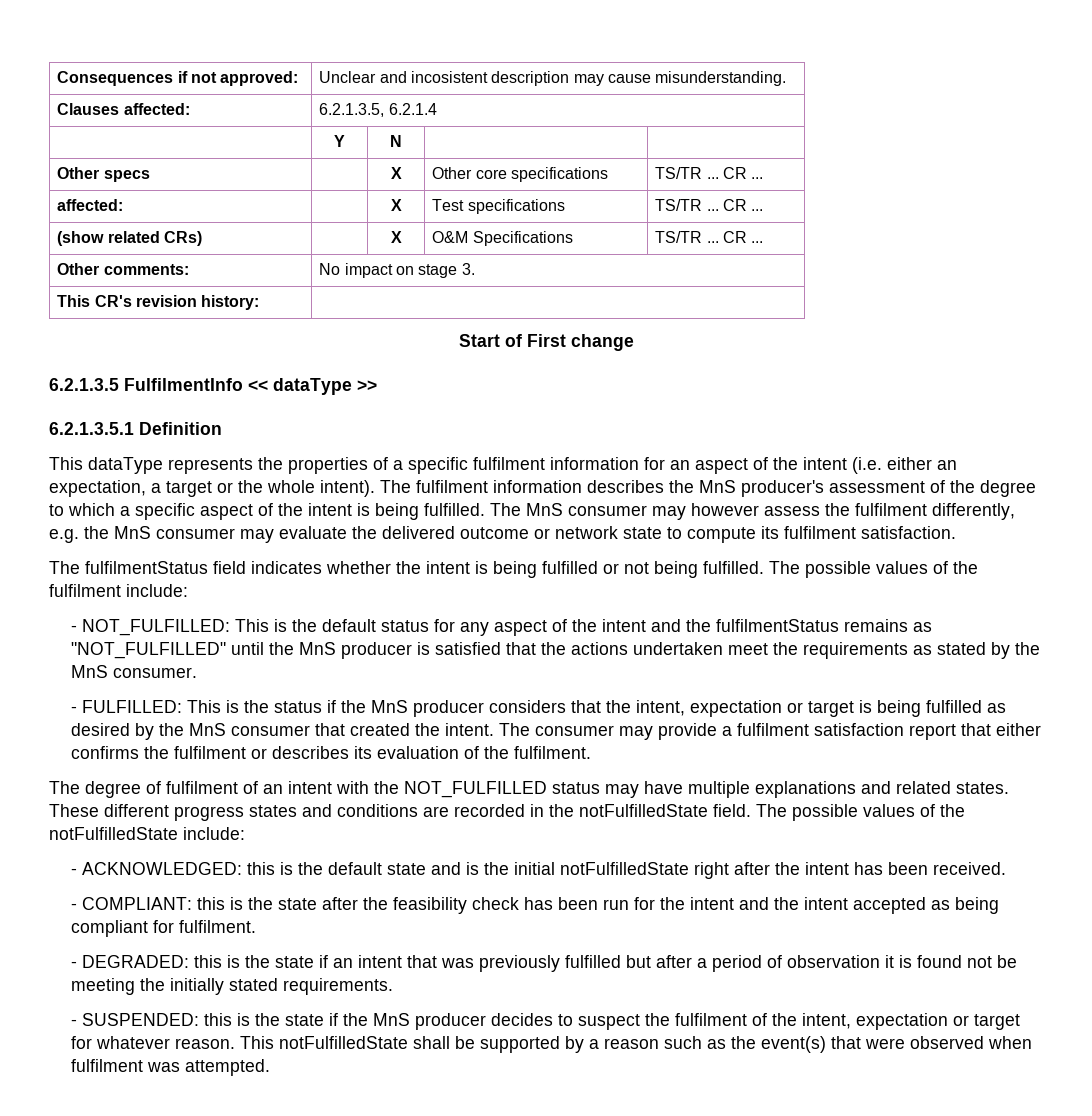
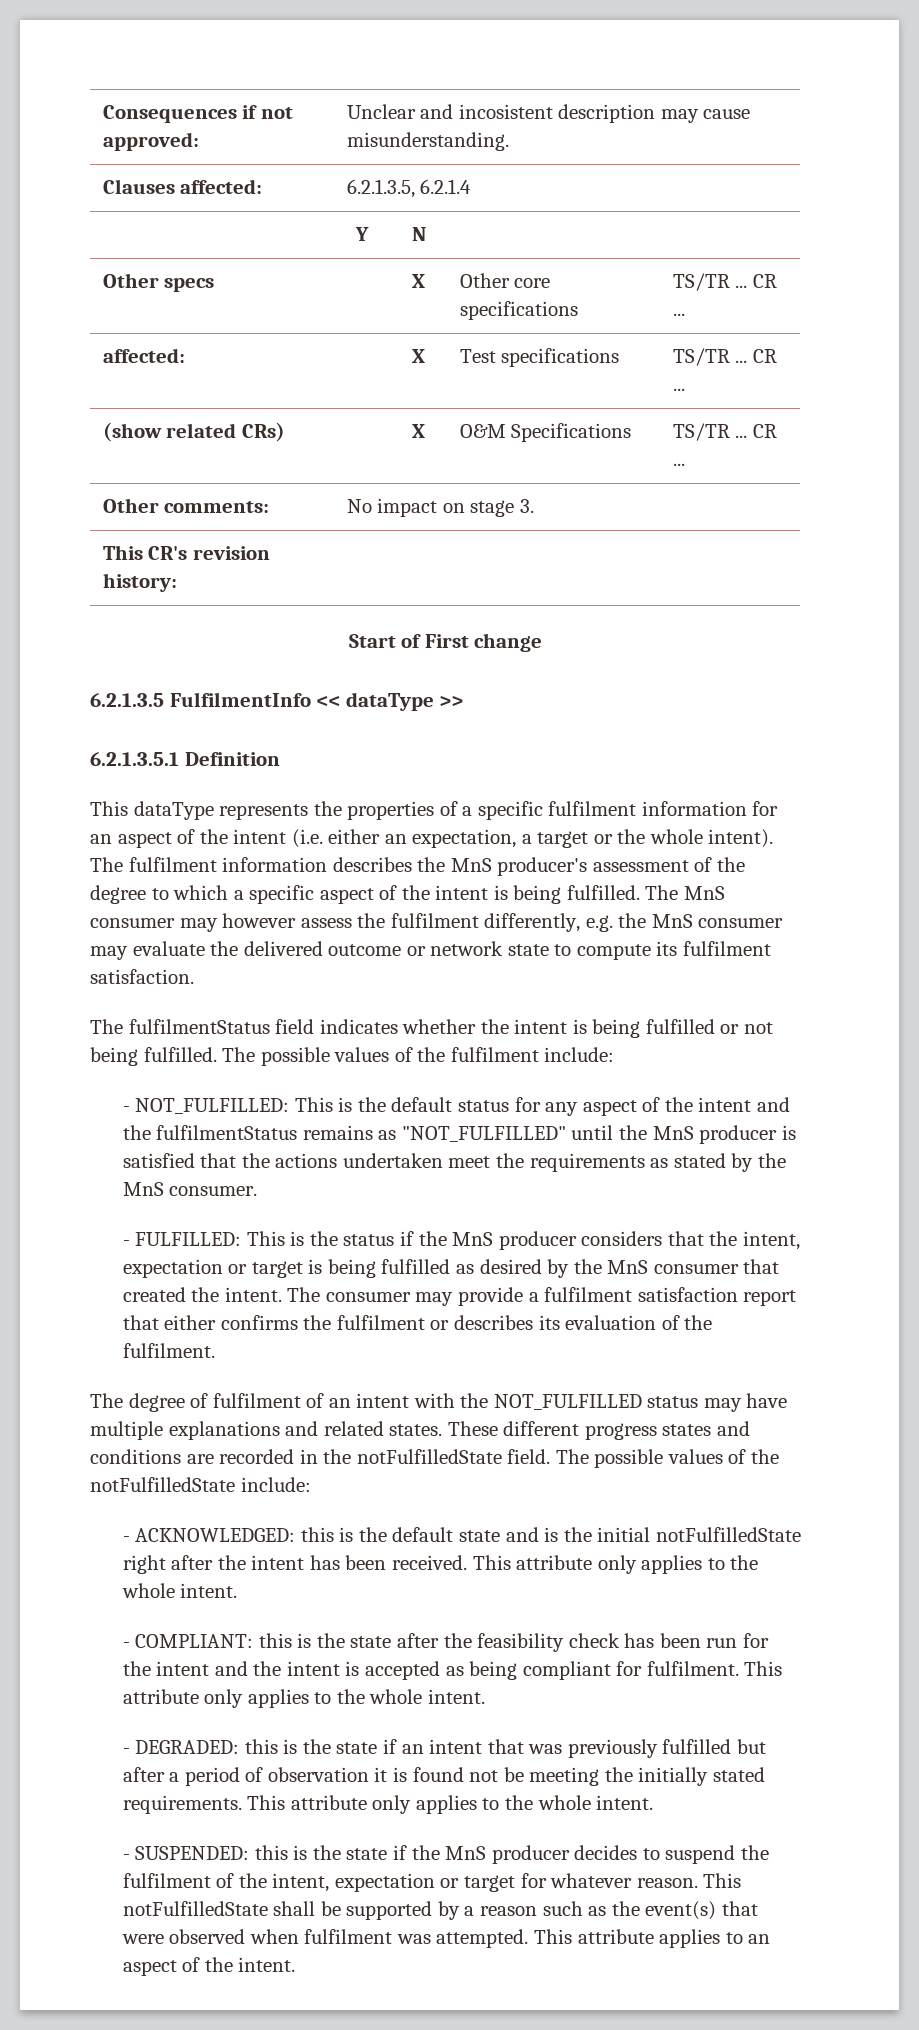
(1006, 868) none -> [472,1555,759,1574] [121,1583,238,1598] This attribute only applies to the whole intent.
(848, 903) none -> [345,1661,360,1676] is
(256, 926) none -> [744,1661,783,1676] [122,1689,486,1708] This attribute only applies to the whole intent.
(393, 986) none -> [247,1795,654,1814] This attribute only applies to the whole intent.
[577,1014,640,1030] suspect -> [665,1845,736,1864] suspend
(270, 1067) none -> [534,1929,771,1948] [122,1957,296,1976] This attribute applies to an aspect of the intent.

